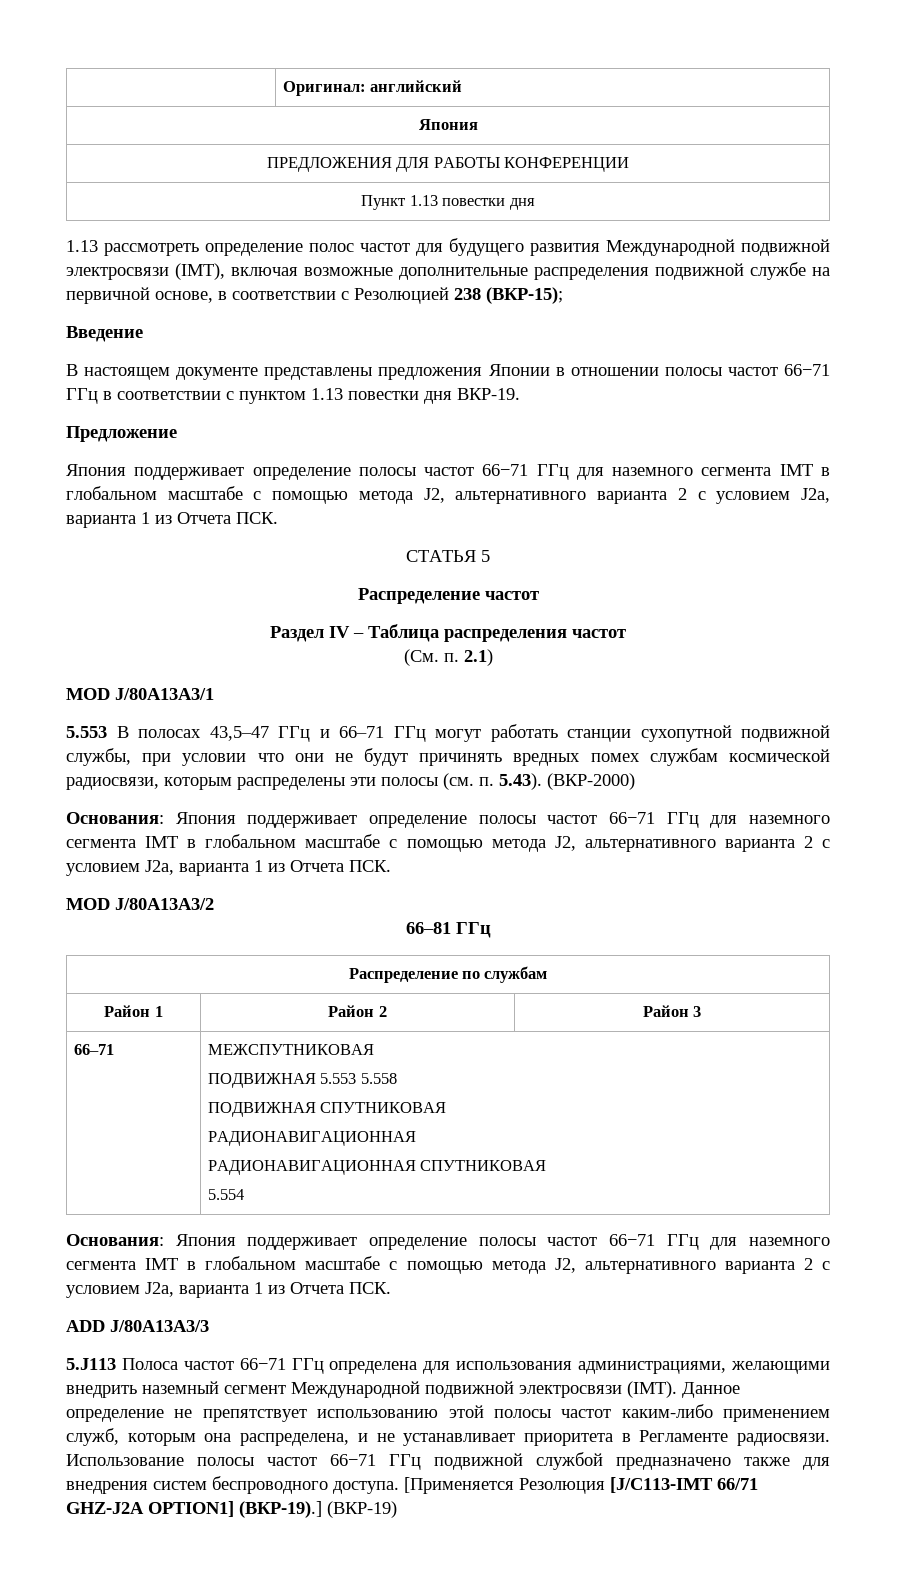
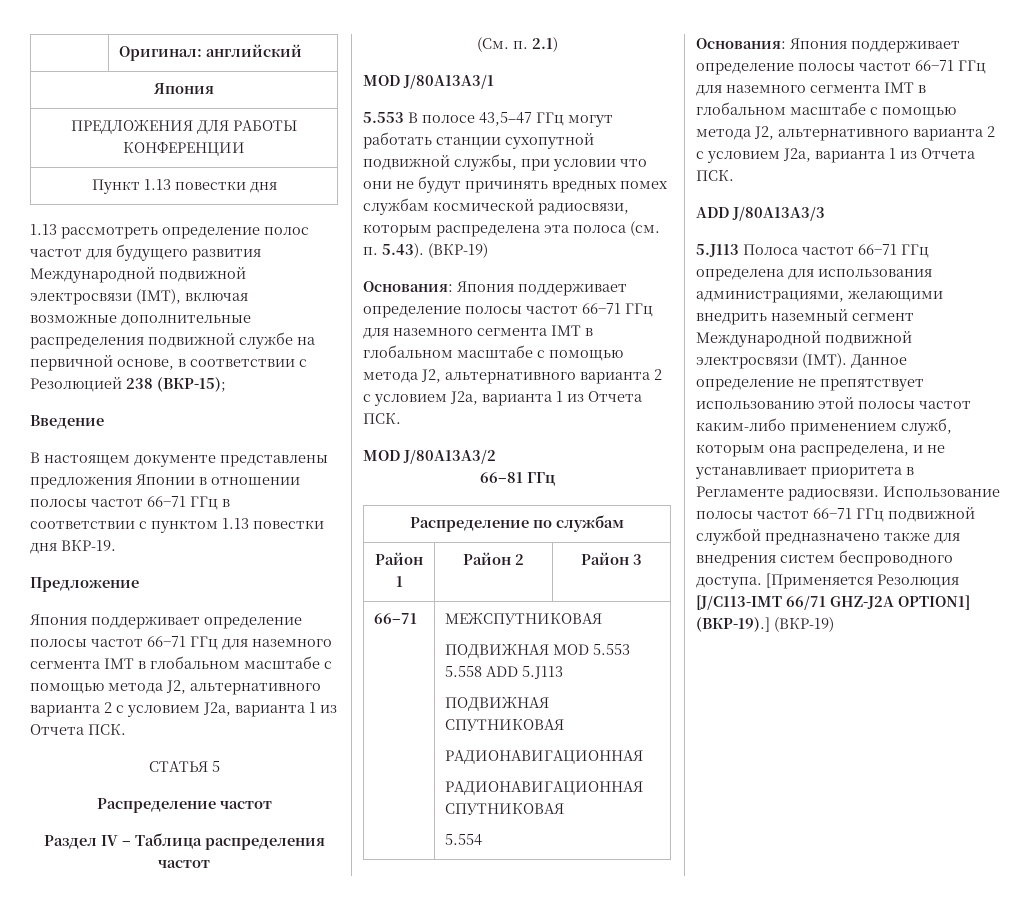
[138,729,201,738] полосах -> [422,115,475,123] полосе
[319,726,426,742] и 66–71 ГГц -> (564, 119) none
[237,777,438,790] распределены эти полосы -> [436,225,626,237] распределена эта полоса
[547,773,635,790] (ВКР-2000) -> [428,243,488,258] (ВКР-19)
(316, 1080) none -> [552,644,589,655] MOD
(397, 1078) none -> [485,666,563,679] ADD 5.J113

